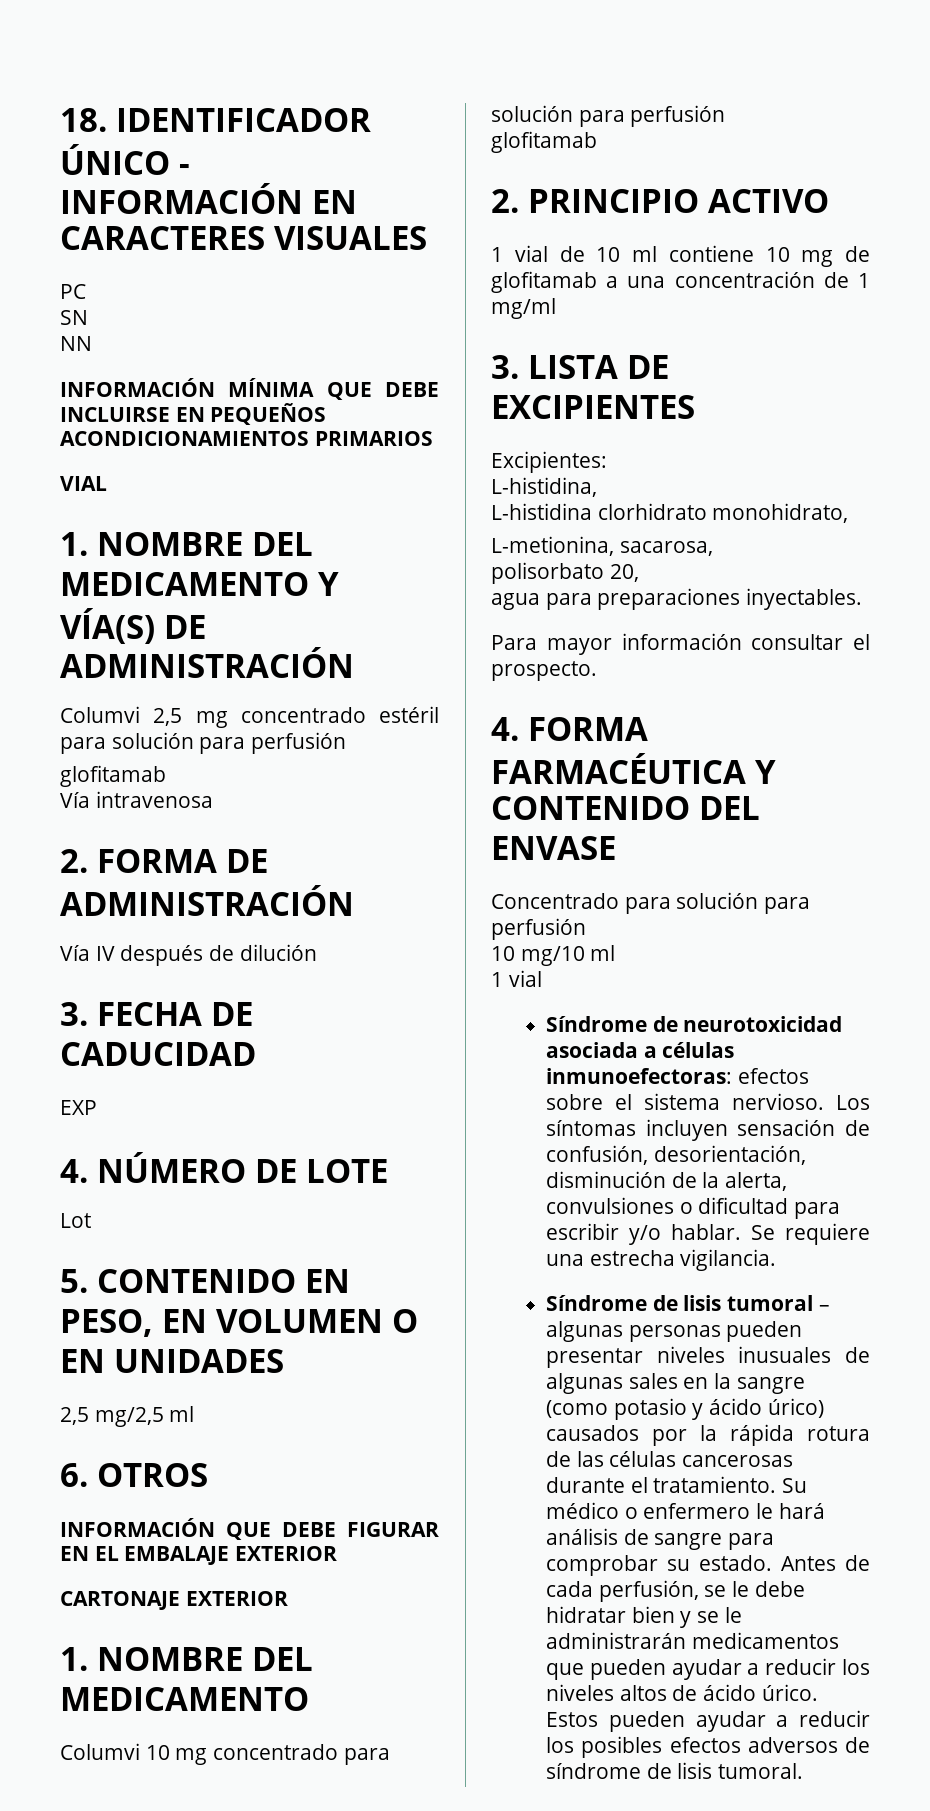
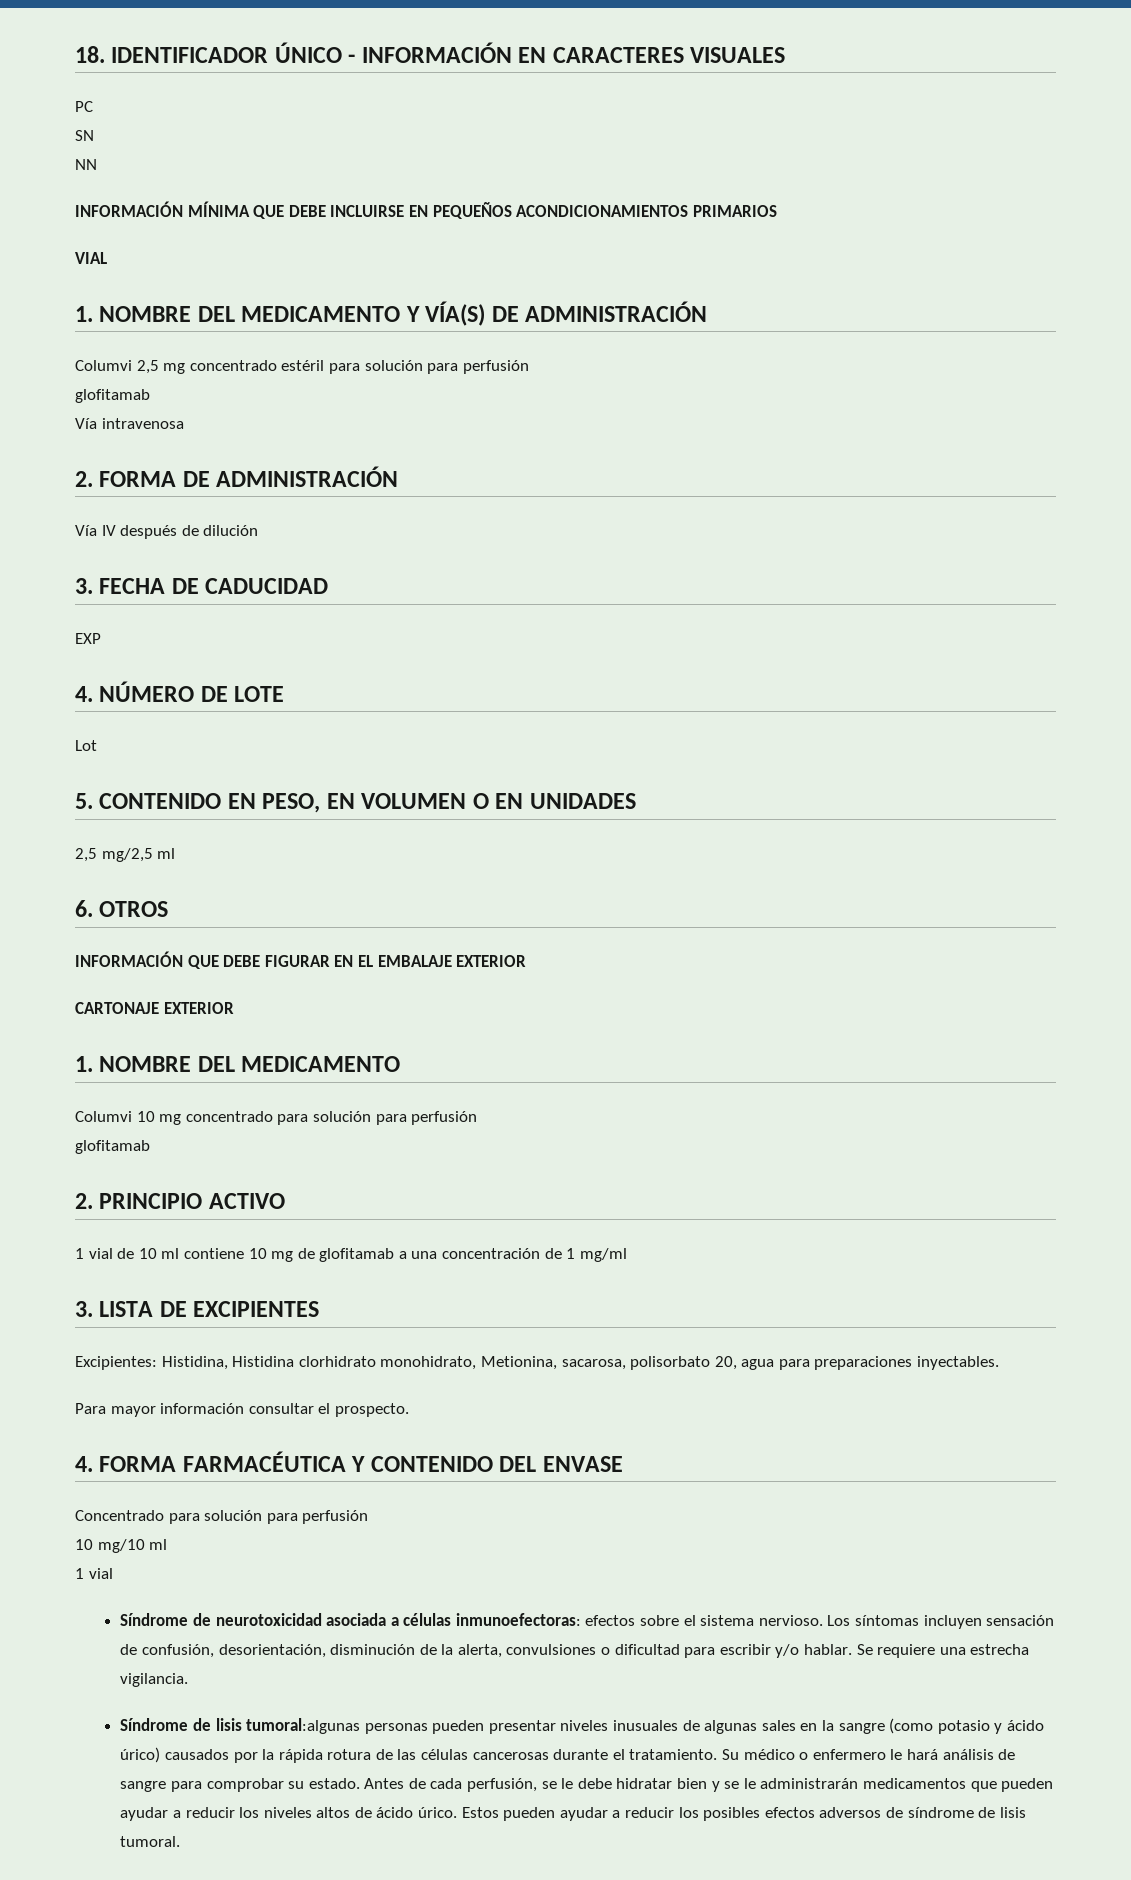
[491,477,597,497] [491,503,592,520] // L-histidina, // L-histidina -> [161,1356,295,1370] Histidina, Histidina
[491,536,614,556] // L-metionina, -> [480,1356,557,1370] Metionina,
(713, 548) // -> (626, 1364) none
(639, 573) // -> (737, 1363) none
[727,1295,830,1311] [546,1321,624,1342] tumoral – algunas -> [246,1718,361,1734] tumoral:algunas

